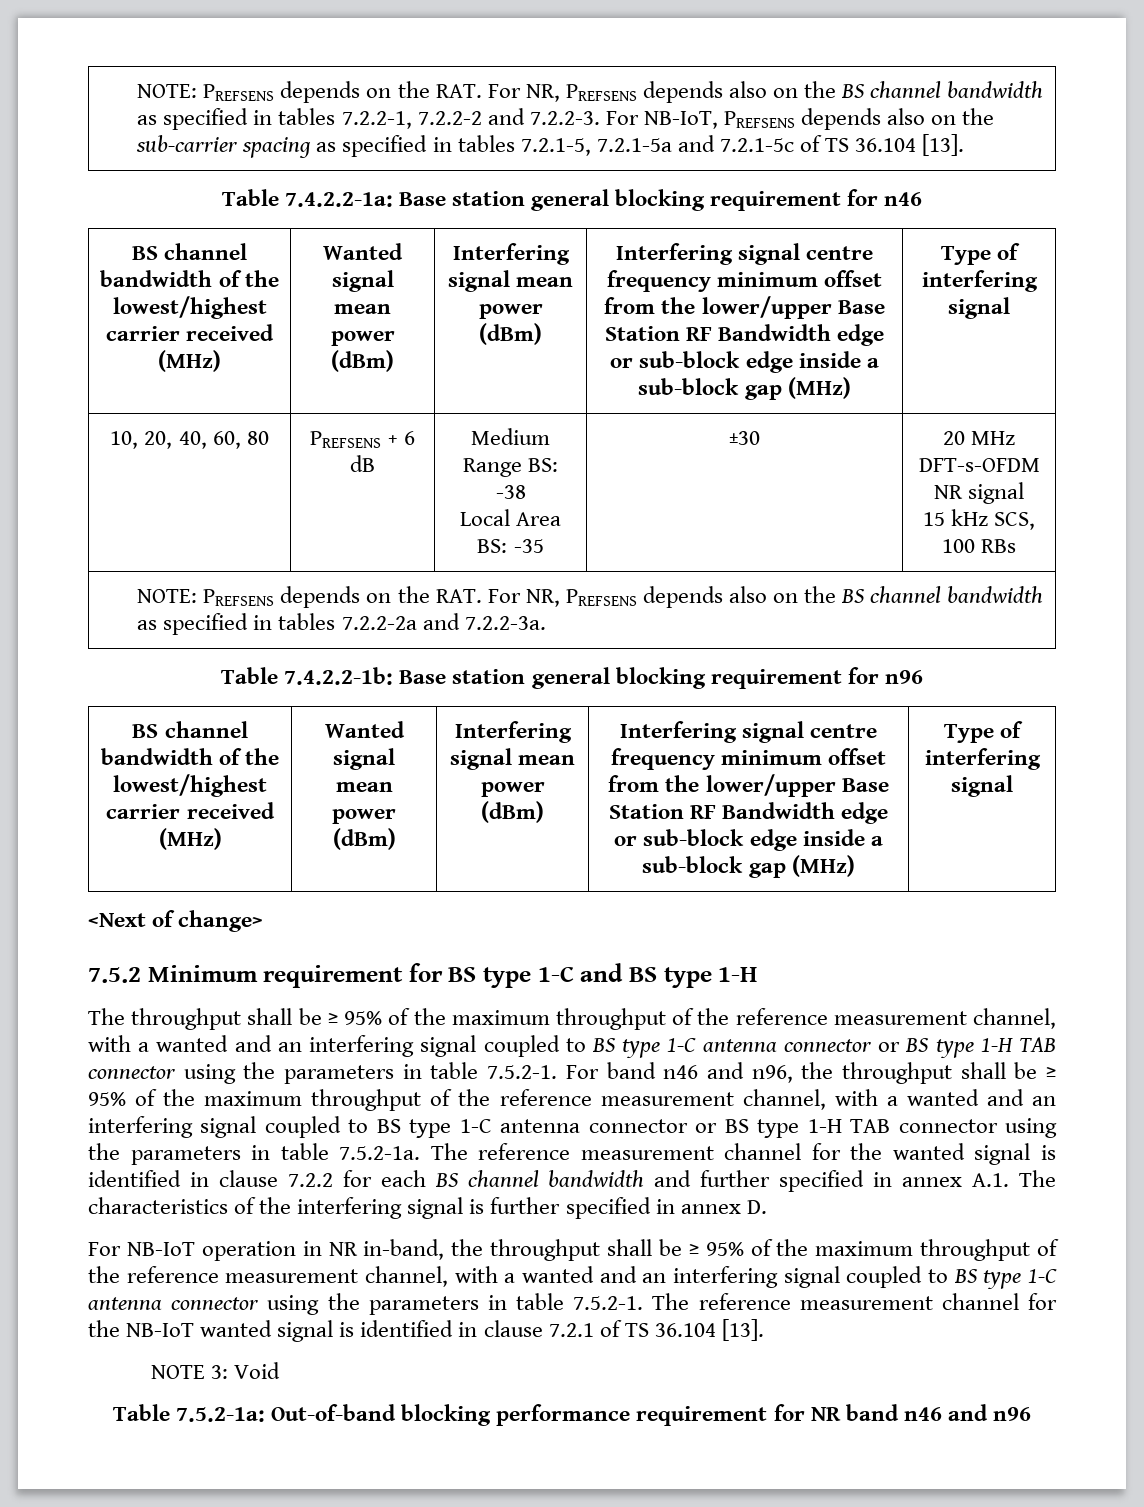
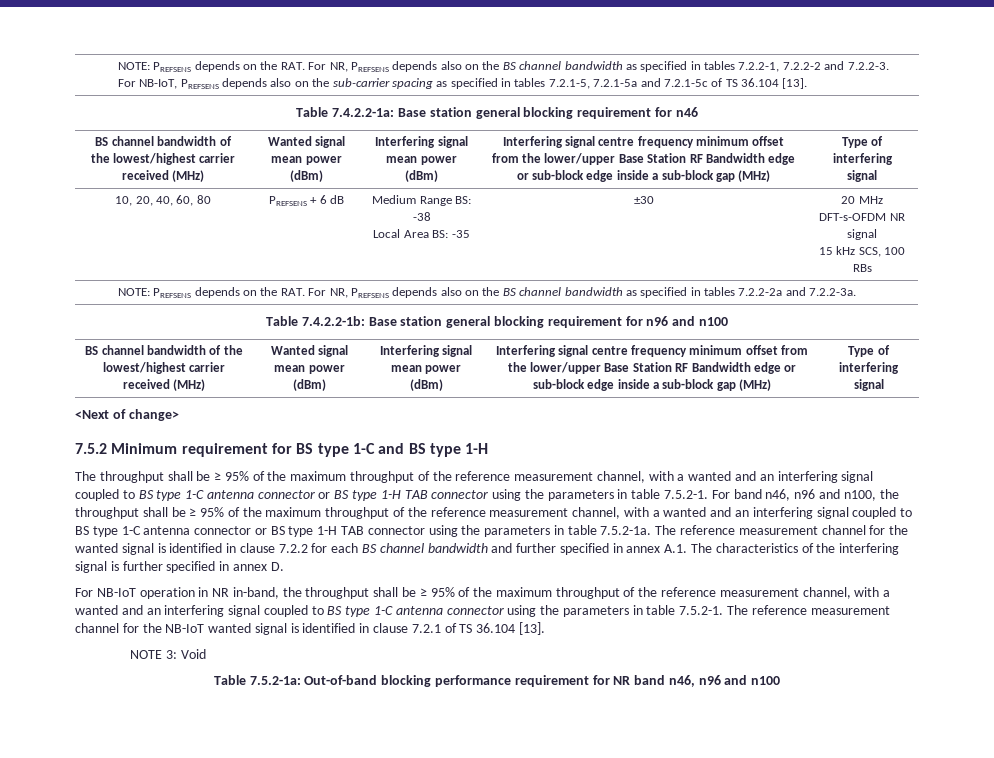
(923, 677) none -> [672,316,728,326] and n100
[663,1062,793,1083] n46 and n96, -> [765,489,876,501] n46, n96 and n100,
[903,1404,1031,1421] n46 and n96 -> [668,675,781,687] n46, n96 and n100

